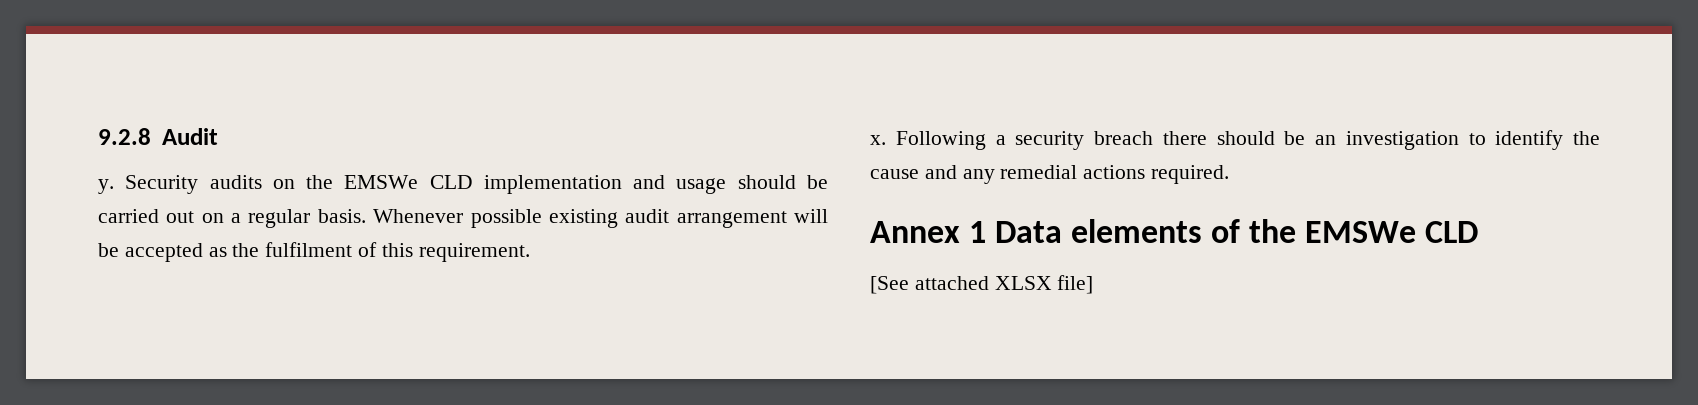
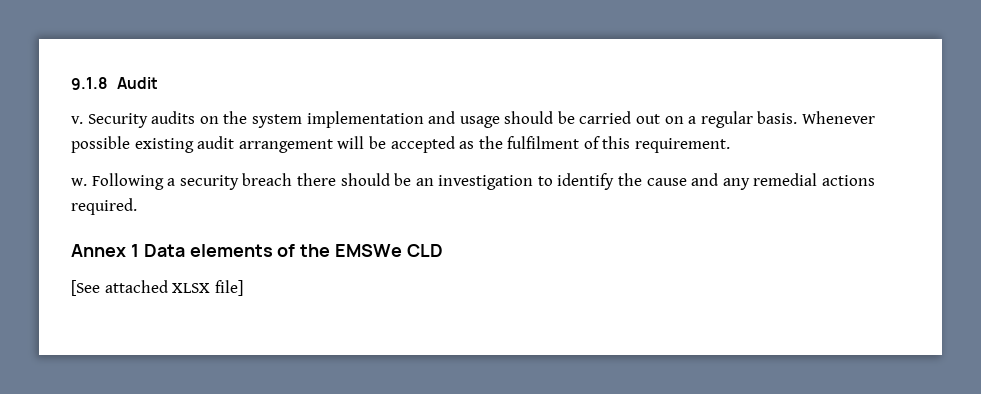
[98,128,151,145] 9.2.8 -> [71,77,108,90] 9.1.8
[98,179,114,194] y. -> [71,116,83,124] v.
[344,175,473,189] EMSWe CLD -> [251,114,302,128] system
[870,135,886,145] x. -> [71,178,87,186] w.

